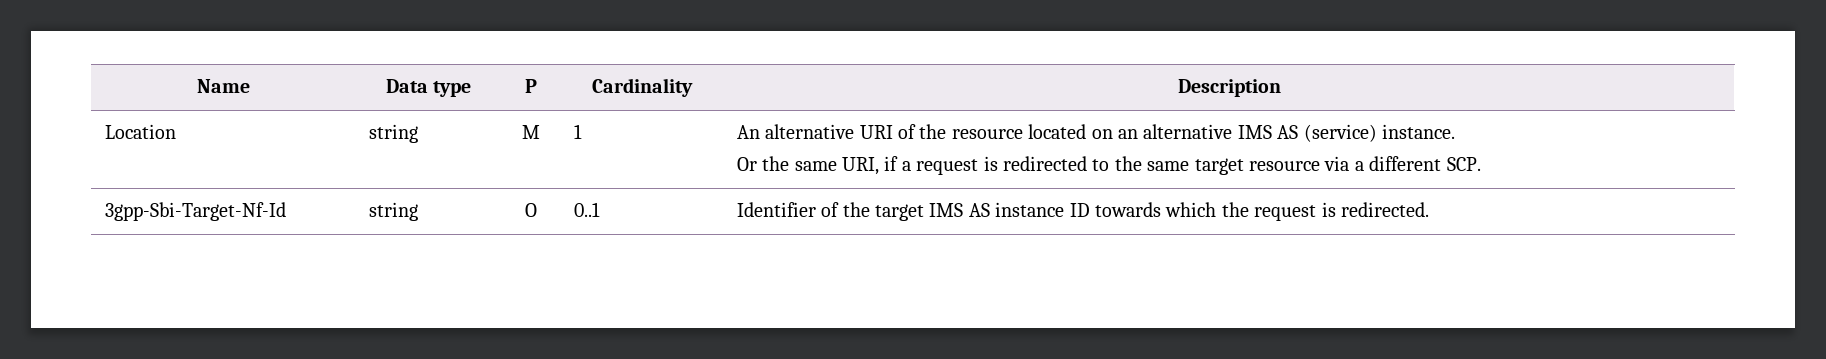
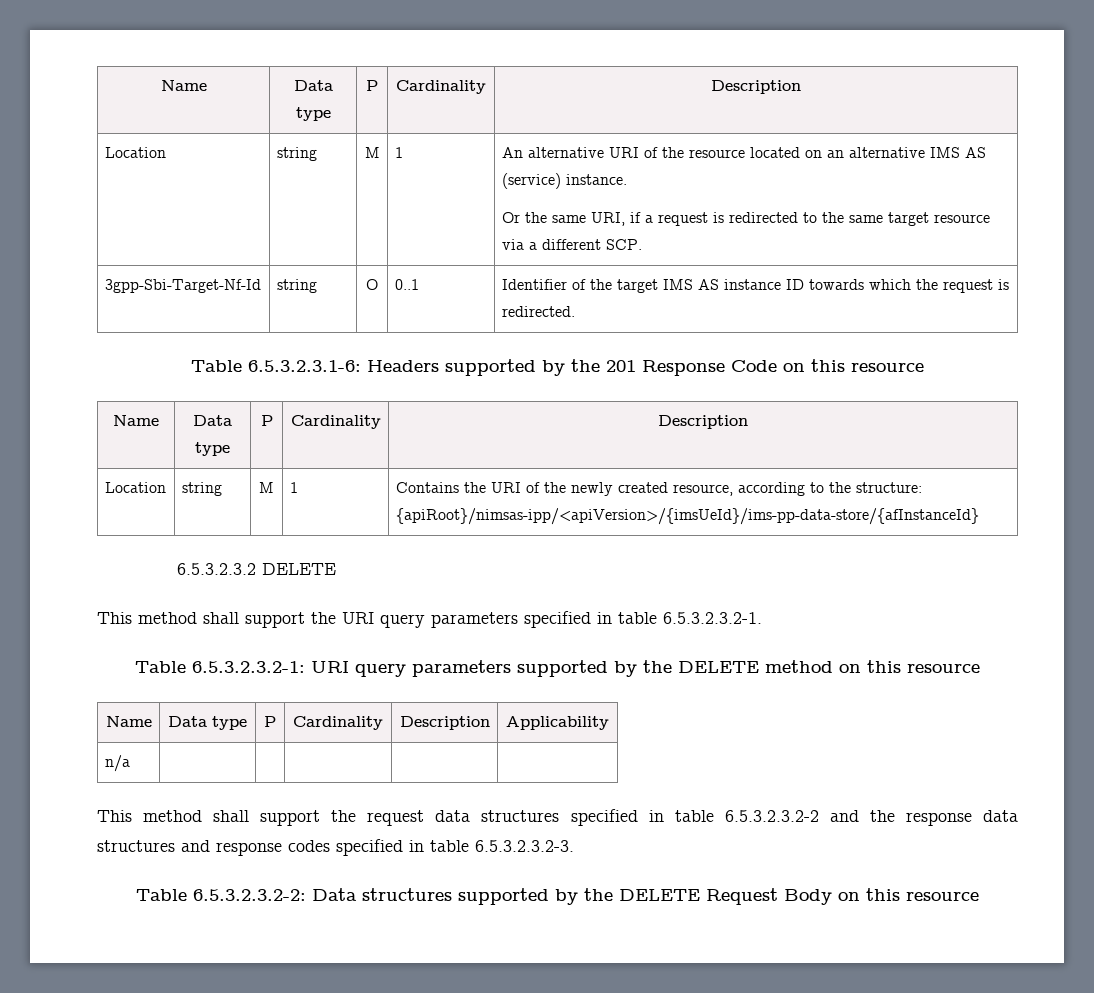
(1429, 209) none -> [191,359,924,376] [113,415,159,426] [193,415,232,426] [195,442,230,456] [260,415,273,426] [290,415,381,429] [657,415,748,429] [104,482,166,493] [181,482,222,496] [259,482,274,493] [289,482,298,493] [395,482,922,496] [395,508,979,525] [177,563,337,575] [97,611,762,628] [135,660,980,677] [105,716,152,727] [168,716,247,730] [264,716,276,727] [293,716,383,730] [399,716,490,730] [506,716,609,730] [104,755,130,772] [97,809,1019,826] [97,839,574,856] [136,888,979,905] // Table 6.5.3.2.3.1-6: Headers supported by the 201 Response Code on this resource // Name | Data type | P | Cardinality | Description // Location | string | M | 1 | Contains the URI of the newly created resource, according to the structure: {apiRoot}/nimsas-ipp/<apiVersion>/{imsUeId}/ims-pp-data-store/{afInstanceId} // 6.5.3.2.3.2 DELETE // This method shall support the URI query parameters specified in table 6.5.3.2.3.2-1. // Table 6.5.3.2.3.2-1: URI query parameters supported by the DELETE method on this resource // Name | Data type | P | Cardinality | Description | Applicability // n/a | | | | | // This method shall support the request data structures specified in table 6.5.3.2.3.2-2 and the response data structures and response codes specified in table 6.5.3.2.3.2-3. // Table 6.5.3.2.3.2-2: Data structures supported by the DELETE Request Body on this resource

